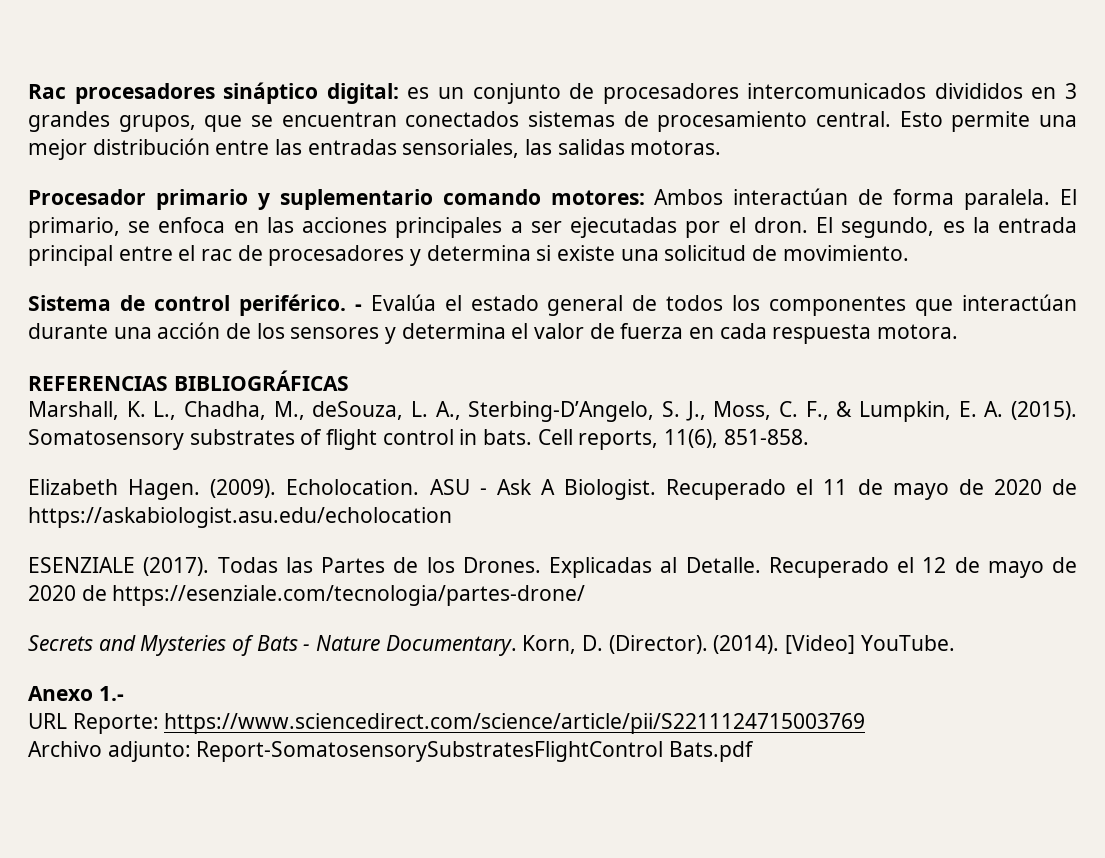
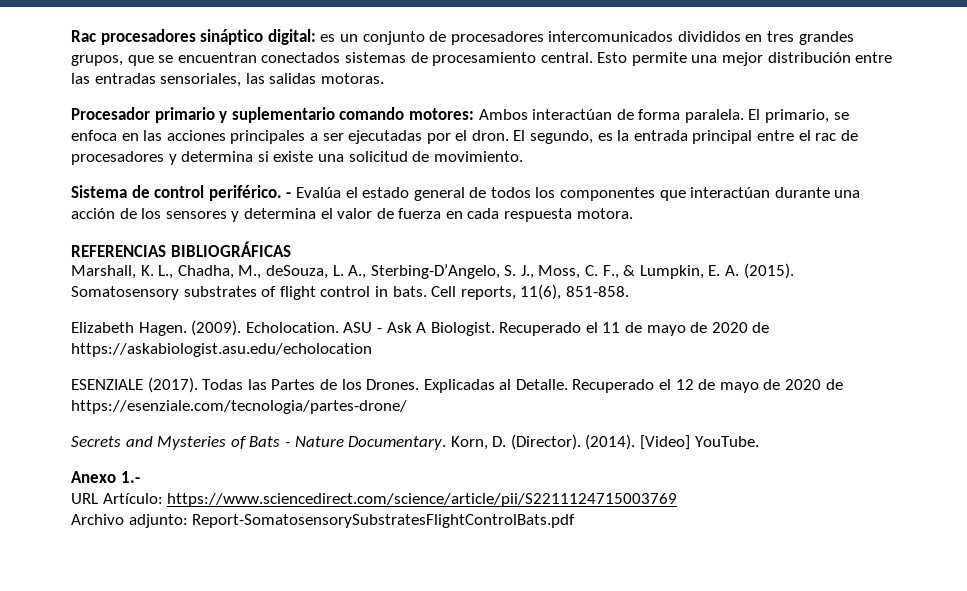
[1065,83,1078,99] 3 -> [767,31,795,42] tres
[72,713,159,734] Reporte: -> [102,493,163,504] Artículo:
[196,741,755,762] Report-SomatosensorySubstratesFlightControl Bats.pdf -> [192,514,576,528] Report-SomatosensorySubstratesFlightControlBats.pdf

